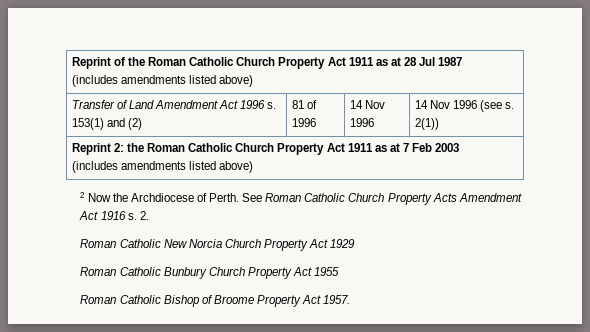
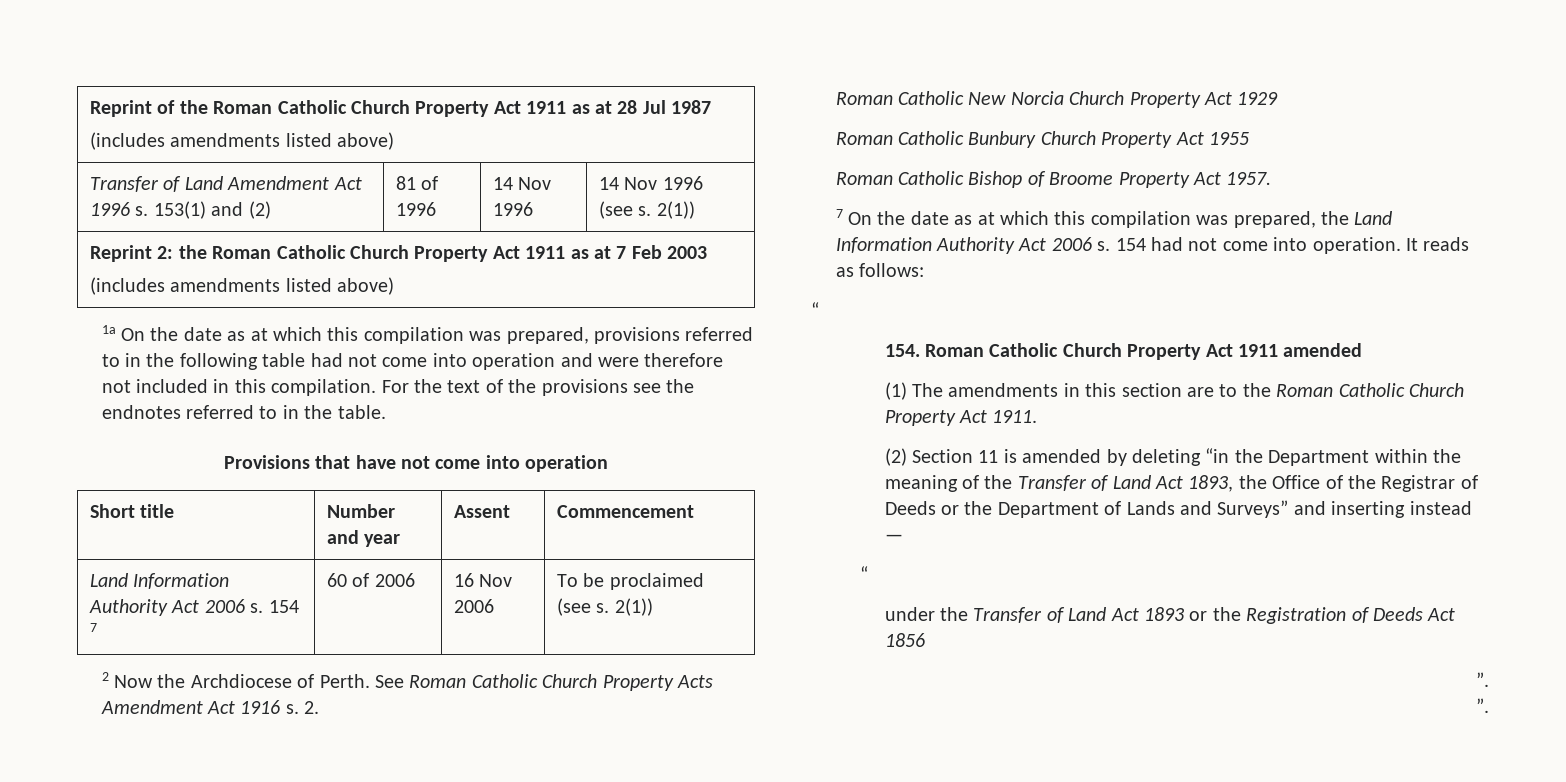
(254, 167) none -> [101,325,754,344] [101,353,724,370] [101,379,695,396] [101,405,386,419] [223,455,609,472] [90,504,175,518] [327,504,396,518] [327,530,401,547] [454,505,511,518] [557,505,695,518] [90,573,230,589] [89,599,299,616] [90,623,98,632] [327,573,415,587] [454,573,513,587] [454,599,495,613] [557,573,704,590] [557,598,653,616] // 1a On the date as at which this compilation was prepared, provisions referred to in the following table had not come into operation and were therefore not included in this compilation. For the text of the provisions see the endnotes referred to in the table. // Provisions that have not come into operation // Short title | Number and year | Assent | Commencement // Land Information Authority Act 2006 s. 154 7 | 60 of 2006 | 16 Nov 2006 | To be proclaimed (see s. 2(1))
(351, 299) none -> [835,209,1393,228] [835,237,1470,254] [835,263,924,277] [811,302,819,317] [884,343,1363,360] [884,382,1464,400] [884,410,1038,426] [884,448,1461,466] [884,475,1478,492] [884,500,1472,518] [884,534,903,541] [860,566,869,581] [884,607,1456,624] [884,633,925,647] [1476,672,1489,687] [1476,698,1489,713] // 7 On the date as at which this compilation was prepared, the Land Information Authority Act 2006 s. 154 had not come into operation. It reads as follows: // “ // 154. Roman Catholic Church Property Act 1911 amended // (1) The amendments in this section are to the Roman Catholic Church Property Act 1911. // (2) Section 11 is amended by deleting “in the Department within the meaning of the Transfer of Land Act 1893, the Office of the Registrar of Deeds or the Department of Lands and Surveys” and inserting instead — // “ // under the Transfer of Land Act 1893 or the Registration of Deeds Act 1856 // ”. // ”.

